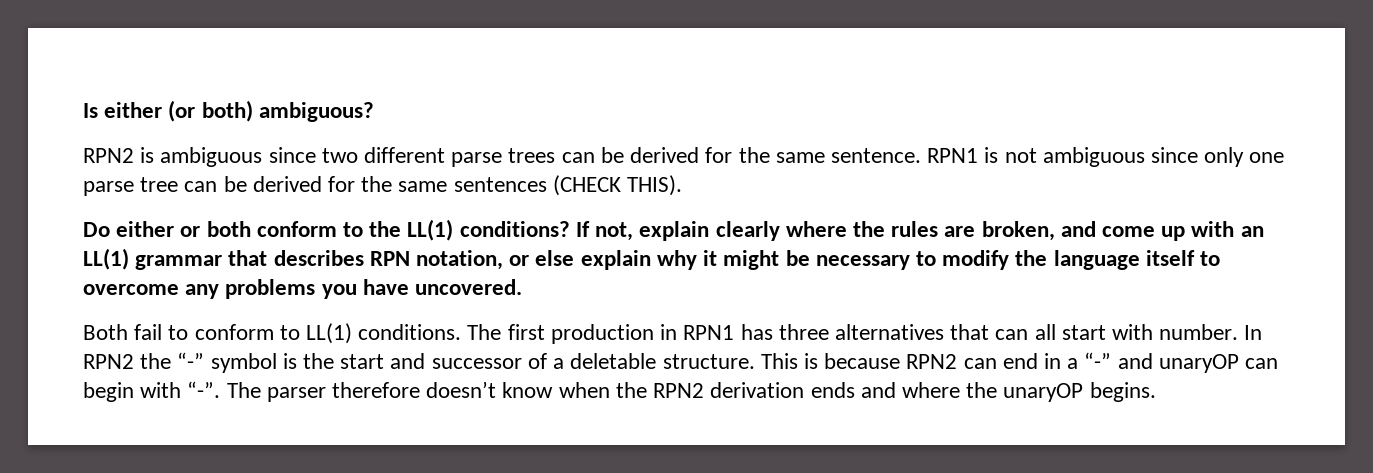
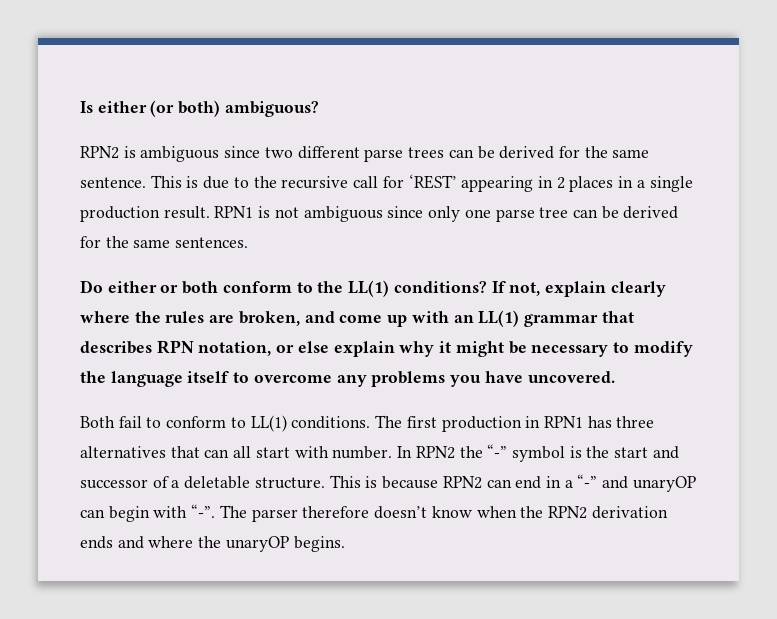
(921, 155) none -> [150,174,693,192] [80,206,210,222] This is due to the recursive call for ‘REST’ appearing in 2 places in a single production result.
[453,175,683,196] sentences (CHECK THIS). -> [175,237,249,248] sentences.

